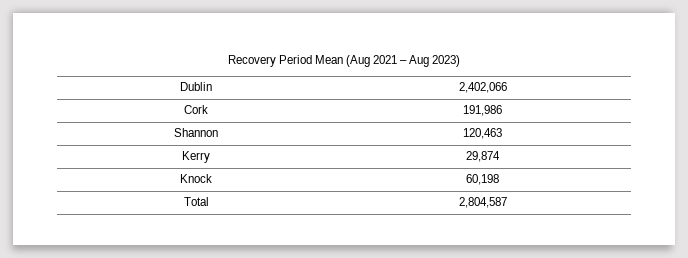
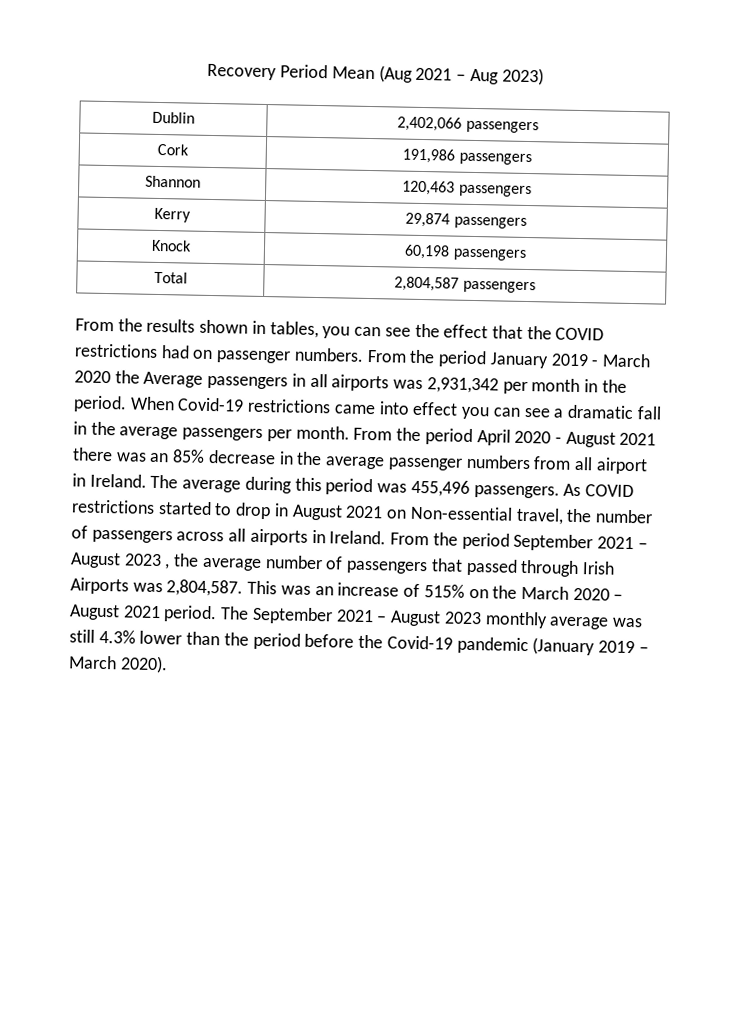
(507, 87) none -> [465,120,539,134] passengers
(502, 110) none -> [458,152,532,166] passengers
(502, 133) none -> [458,184,532,198] passengers
(500, 156) none -> [453,216,527,229] passengers
(499, 179) none -> [452,248,527,261] passengers
(507, 202) none -> [462,280,536,294] [75,318,605,341] [74,343,651,369] [74,370,627,395] [73,395,662,420] [73,421,657,448] [72,447,648,475] [72,473,634,499] [71,499,653,525] [71,525,648,552] [70,552,615,578] [70,577,624,601] [69,604,643,630] [69,629,649,656] [68,655,168,674] passengers // From the results shown in tables, you can see the effect that the COVID restrictions had on passenger numbers. From the period January 2019 - March 2020 the Average passengers in all airports was 2,931,342 per month in the period. When Covid-19 restrictions came into effect you can see a dramatic fall in the average passengers per month. From the period April 2020 - August 2021 there was an 85% decrease in the average passenger numbers from all airport in Ireland. The average during this period was 455,496 passengers. As COVID restrictions started to drop in August 2021 on Non-essential travel, the number of passengers across all airports in Ireland. From the period September 2021 – August 2023 , the average number of passengers that passed through Irish Airports was 2,804,587. This was an increase of 515% on the March 2020 – August 2021 period. The September 2021 – August 2023 monthly average was still 4.3% lower than the period before the Covid-19 pandemic (January 2019 – March 2020).

